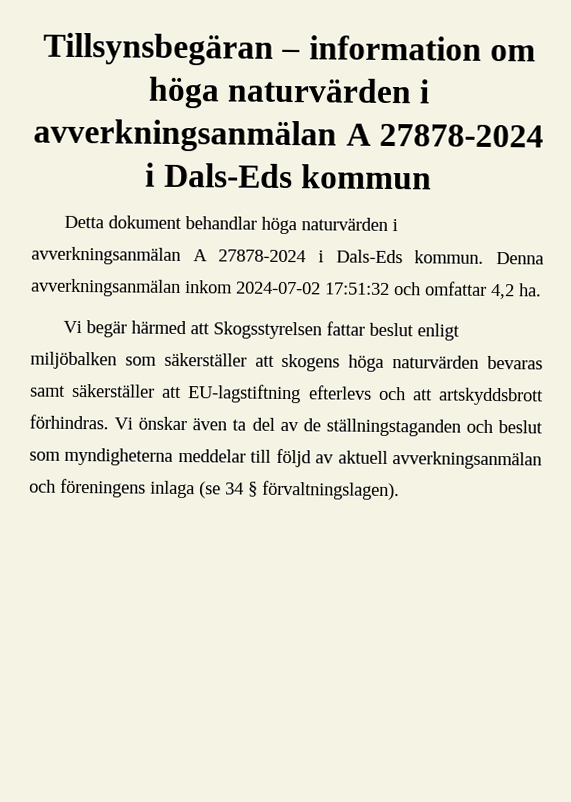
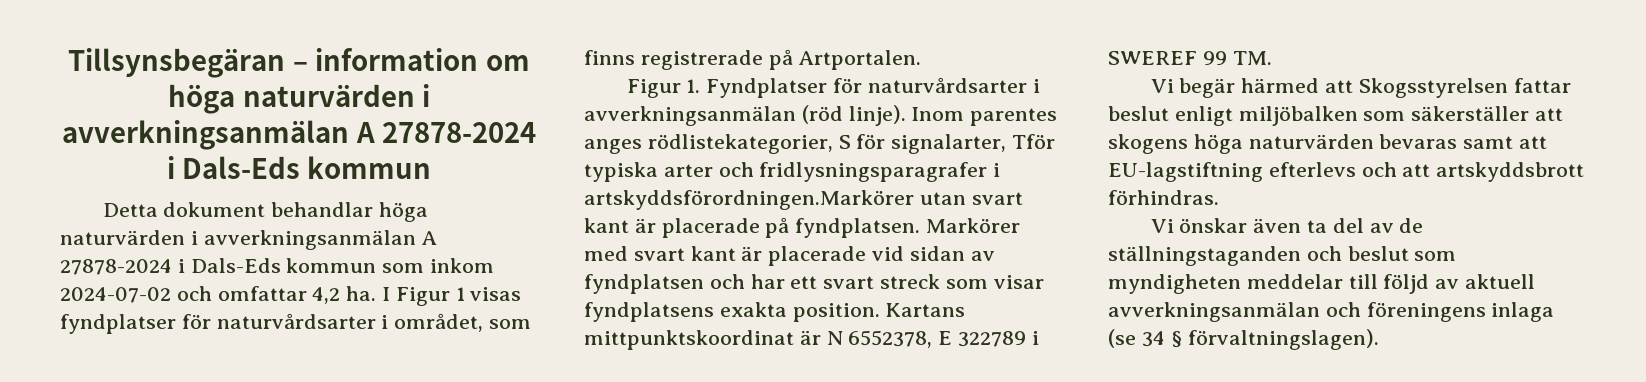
[414,250,544,265] [31,278,181,297] kommun. Denna avverkningsanmälan -> [286,258,425,273] kommun som
[325,282,390,295] 17:51:32 -> (171, 295) none
(542, 290) none -> [382,287,522,306] [60,313,532,334] [584,49,922,70] [626,77,1040,98] [584,105,1058,126] [584,134,1056,154] [584,162,1001,182] [584,190,1023,210] [584,217,1021,238] [584,246,995,266] [584,274,1044,294] [584,302,966,322] [584,330,1039,350] [1108,51,1272,65] I Figur 1 visas fyndplatser för naturvårdsarter i området, som finns registrerade på Artportalen. // Figur 1. Fyndplatser för naturvårdsarter i avverkningsanmälan (röd linje). Inom parentes anges rödlistekategorier, S för signalarter, Tför typiska arter och fridlysningsparagrafer i artskyddsförordningen.Markörer utan svart kant är placerade på fyndplatsen. Markörer med svart kant är placerade vid sidan av fyndplatsen och har ett svart streck som visar fyndplatsens exakta position. Kartans mittpunktskoordinat är N 6552378, E 322789 i SWEREF 99 TM.
[72,383,156,398] säkerställer -> (1514, 142) none
(109, 422) none -> (1219, 197) //
[64,447,174,466] myndigheterna -> [1108,274,1241,294] myndigheten

